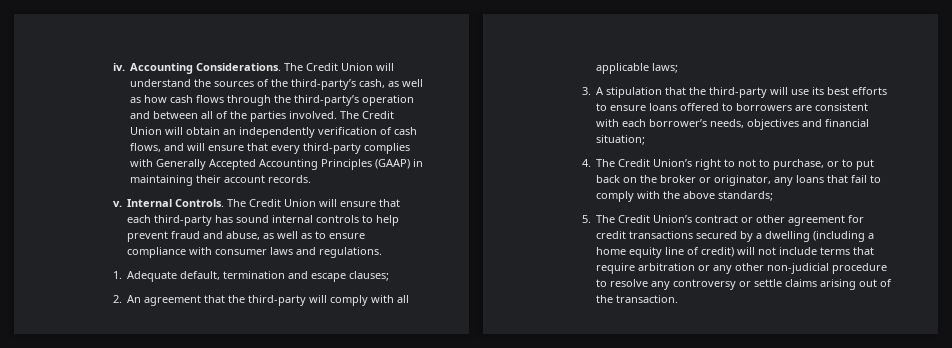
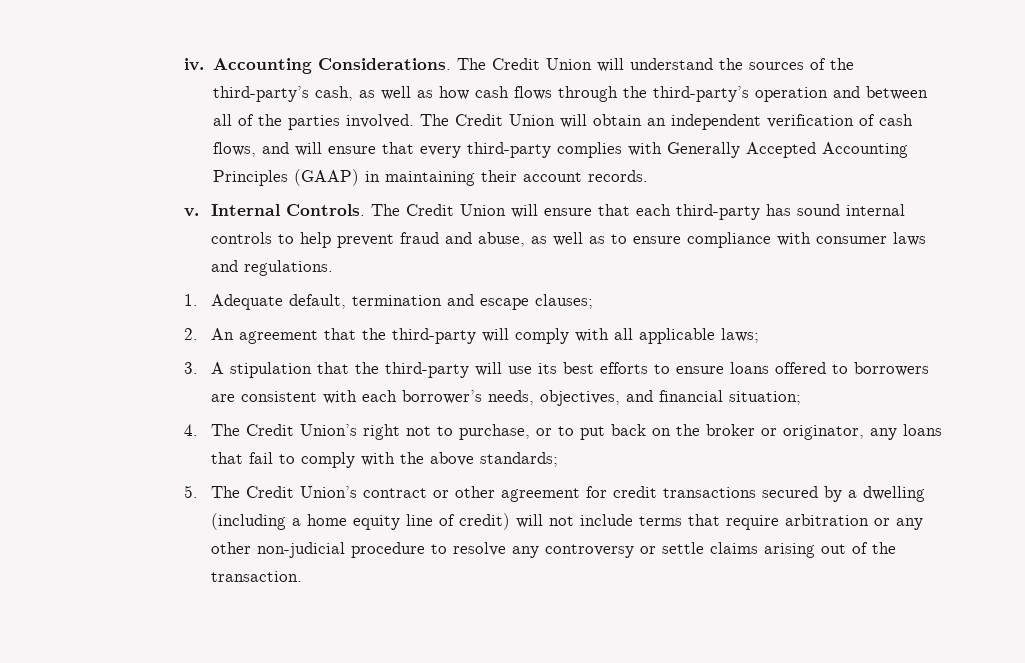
[239,127,316,138] independently -> [670,114,761,130] independent
[747,119,800,130] objectives -> [539,390,620,406] objectives,
[724,159,736,167] to -> (400, 432) none

